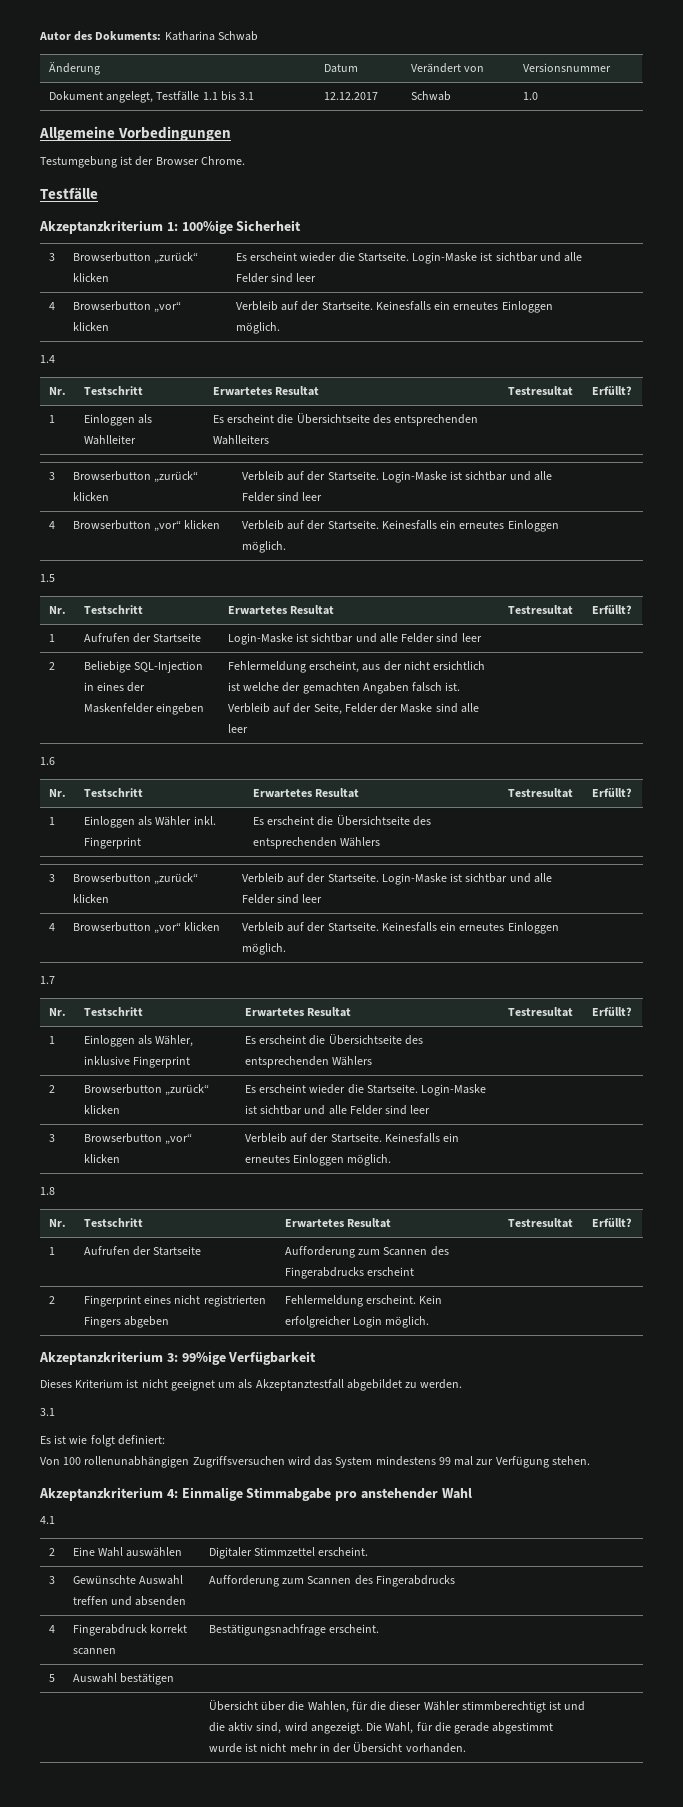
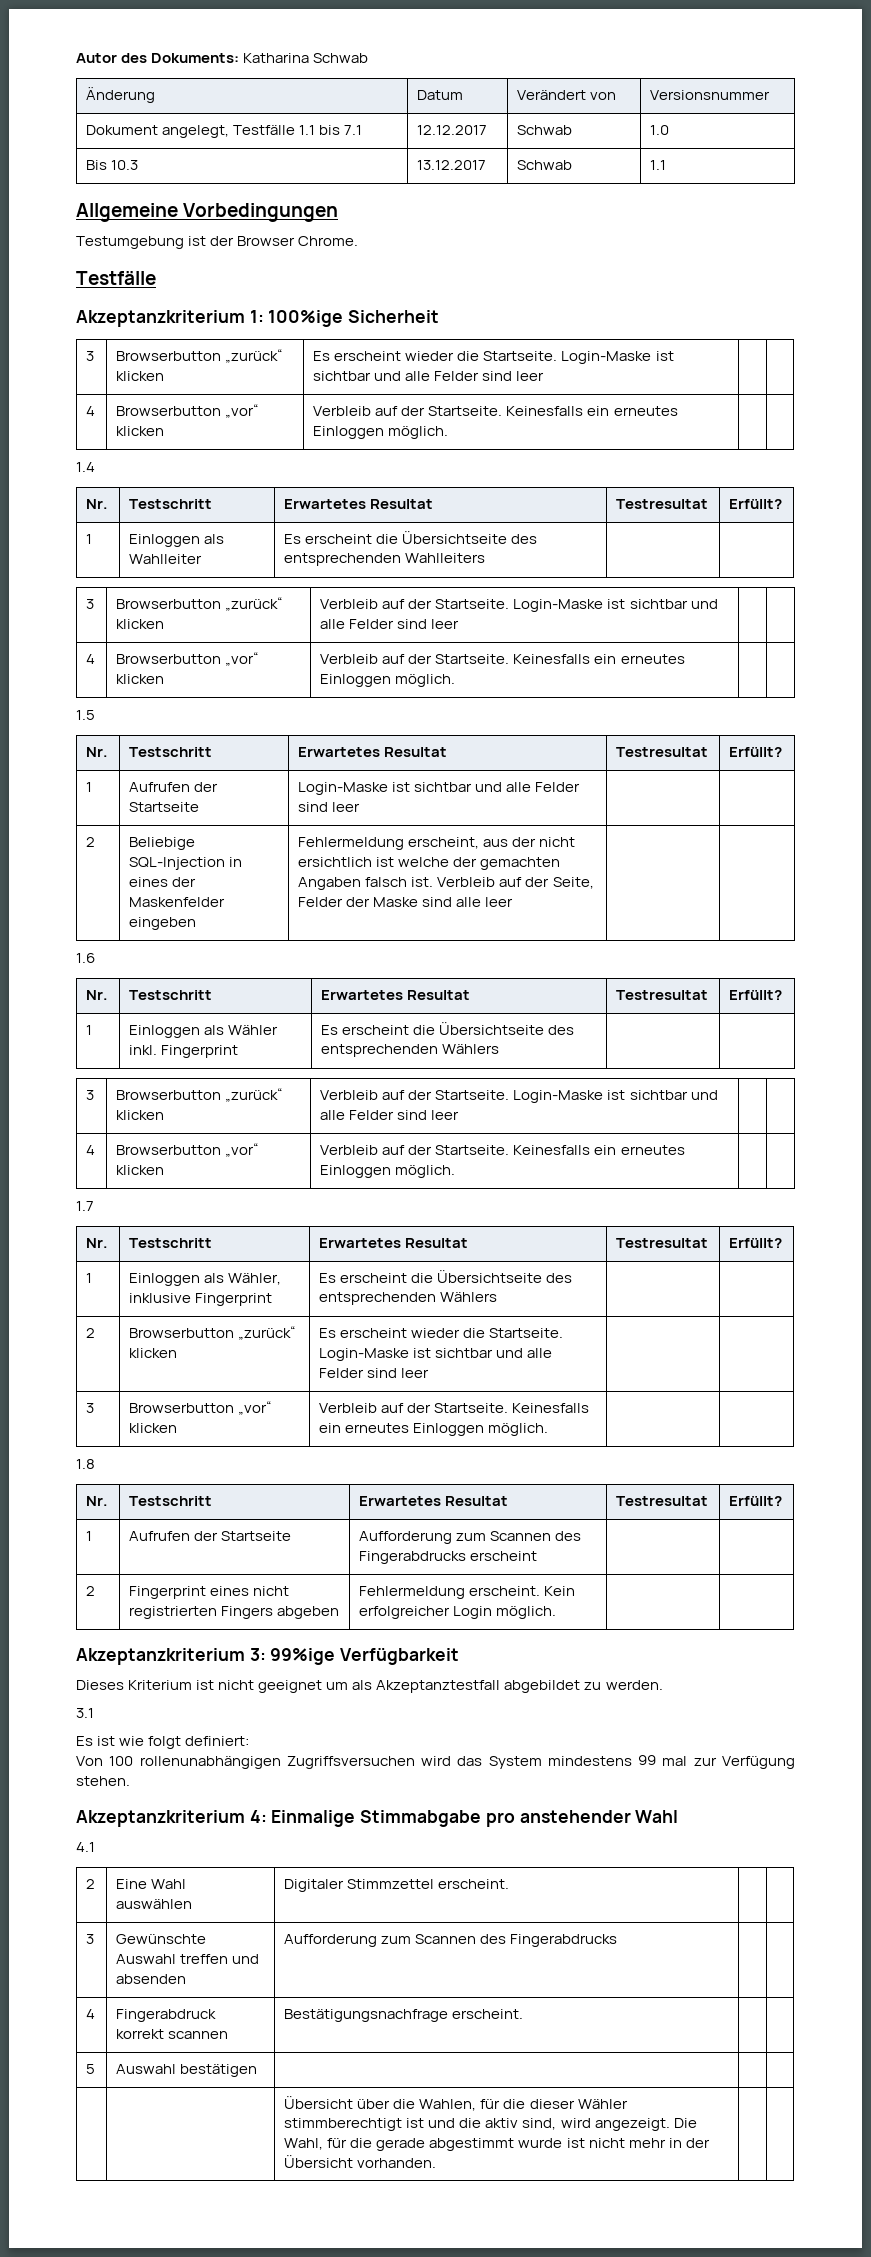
[239,92,255,100] 3.1 -> [344,125,363,135] 7.1
(538, 96) none -> [86,160,139,170] [417,160,487,170] [517,160,573,170] [650,160,667,170] // Bis 10.3 | 13.12.2017 | Schwab | 1.1

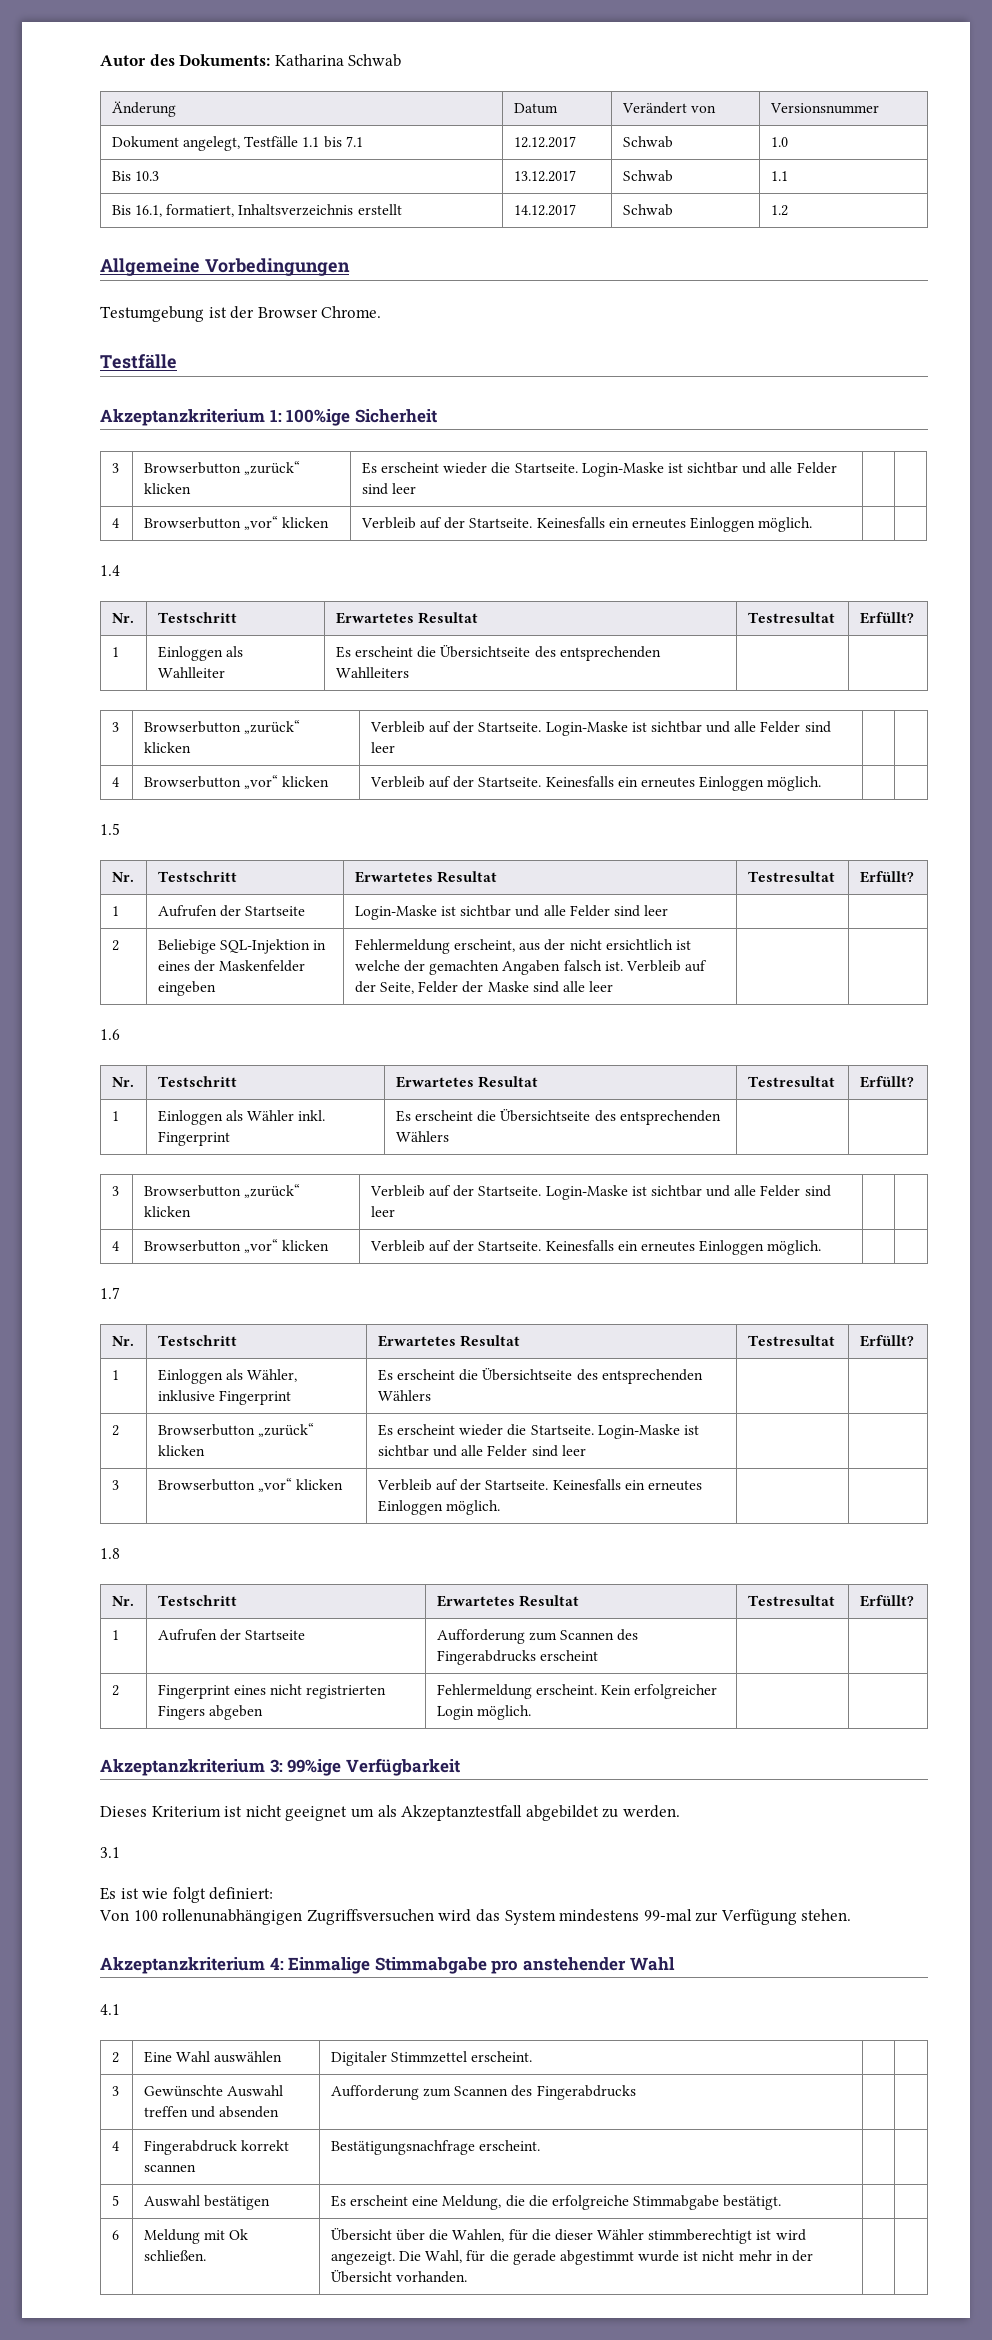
(667, 165) none -> [111,204,402,217] [513,204,576,216] [622,204,673,216] [770,205,788,216] // Bis 16.1, formatiert, Inhaltsverzeichnis erstellt | 14.12.2017 | Schwab | 1.2
[129,857,226,870] SQL-Injection -> [219,939,310,954] SQL-Injektion
[638,1755,688,1766] 99 mal -> [643,1909,692,1921] 99-mal
(258, 2070) | | // | -> [330,2195,782,2210] [111,2230,119,2240] [143,2229,249,2244] [143,2250,206,2261] Es erscheint eine Meldung, die die erfolgreiche Stimmabgabe bestätigt. | | // 6 | Meldung mit Ok schließen.
[428,2118,557,2130] und die aktiv sind, -> (772, 2235) none

